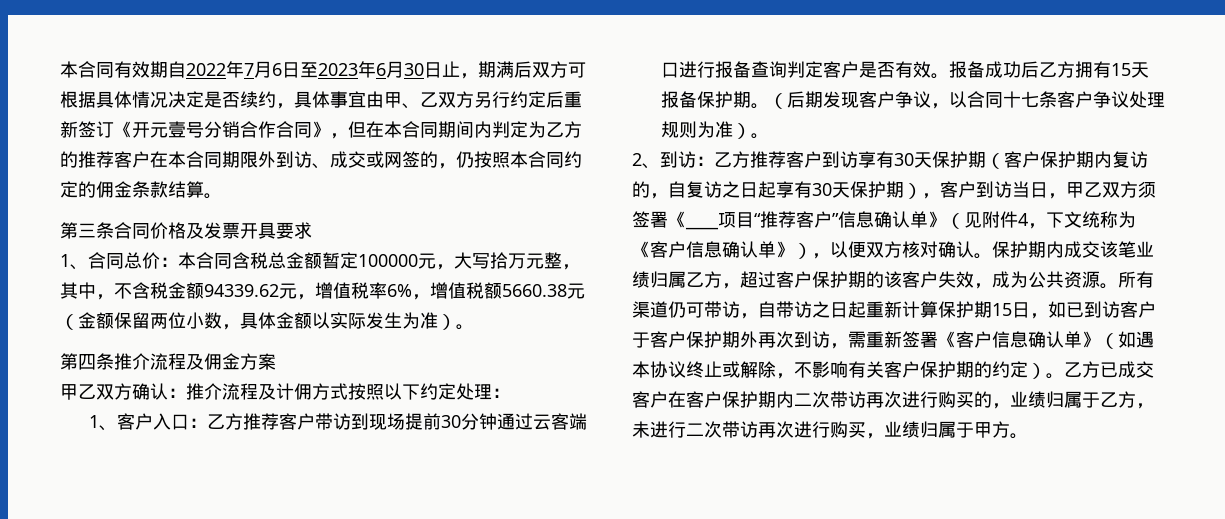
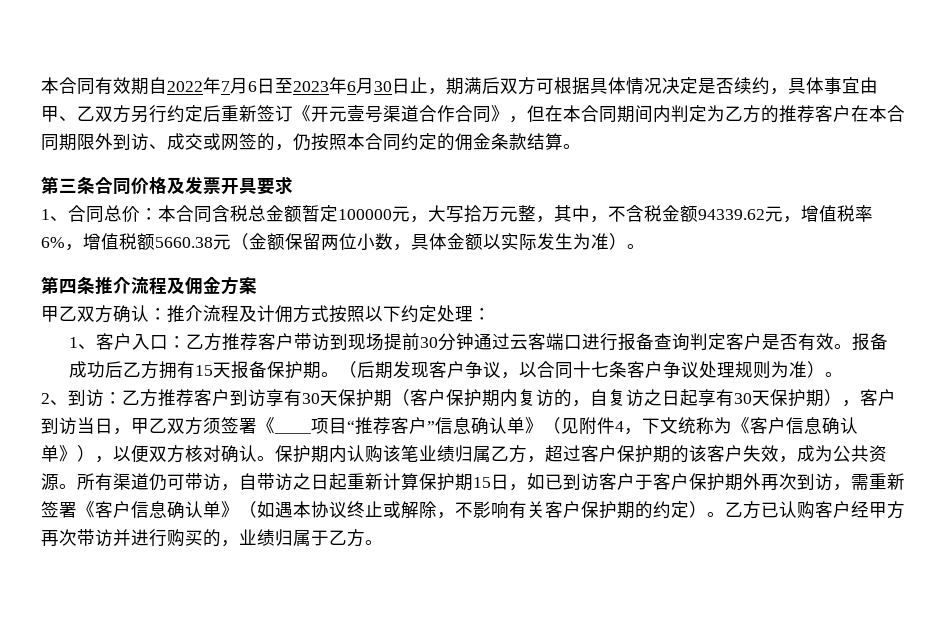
[204,121,240,138] 分销 -> [383,105,419,122] 渠道
[1064,241,1100,258] 成交 -> [347,445,383,463] 认购
[1118,361,1154,378] [632,391,902,408] 成交客户在客户保护期内二次带访再次 -> [779,501,905,519] [41,529,131,547] 认购客户经甲方再次带访并
[1136,403,1154,409] [632,421,1010,439] ，未进行二次带访再次进行购买，业绩归属于甲方 -> (365, 538) none

